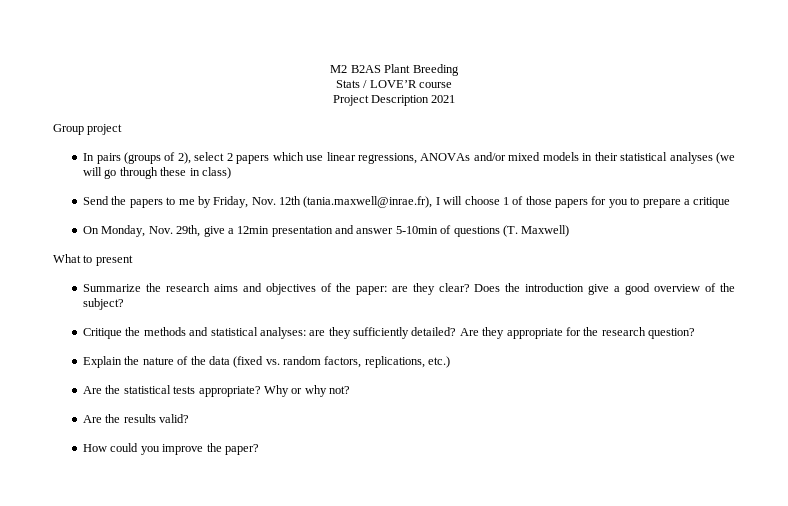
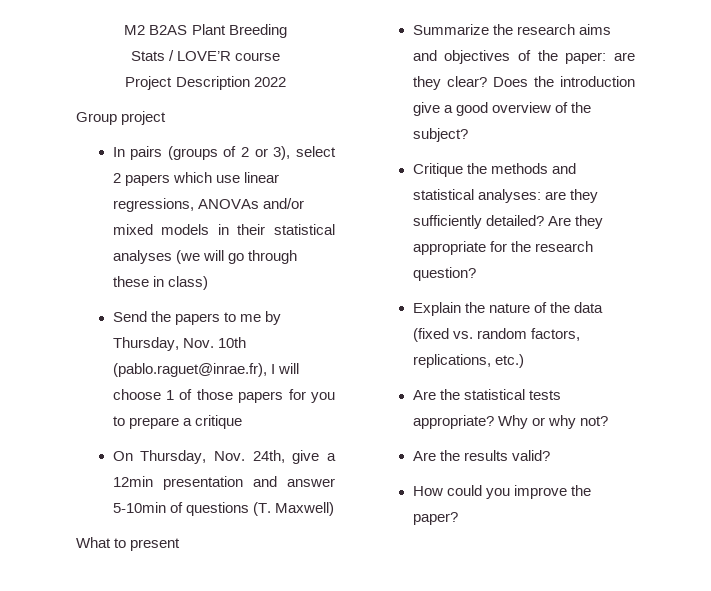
[431,95,456,103] 2021 -> [253,77,286,87] 2022
[177,152,191,164] 2), -> [241,146,291,160] 2 or 3),
[213,196,433,208] Friday, Nov. 12th (tania.maxwell@inrae.fr), -> [112,337,246,351] [112,363,267,377] Thursday, Nov. 10th (pablo.raguet@inrae.fr),
[101,225,201,237] Monday, Nov. 29th, -> [140,450,285,464] Thursday, Nov. 24th,

